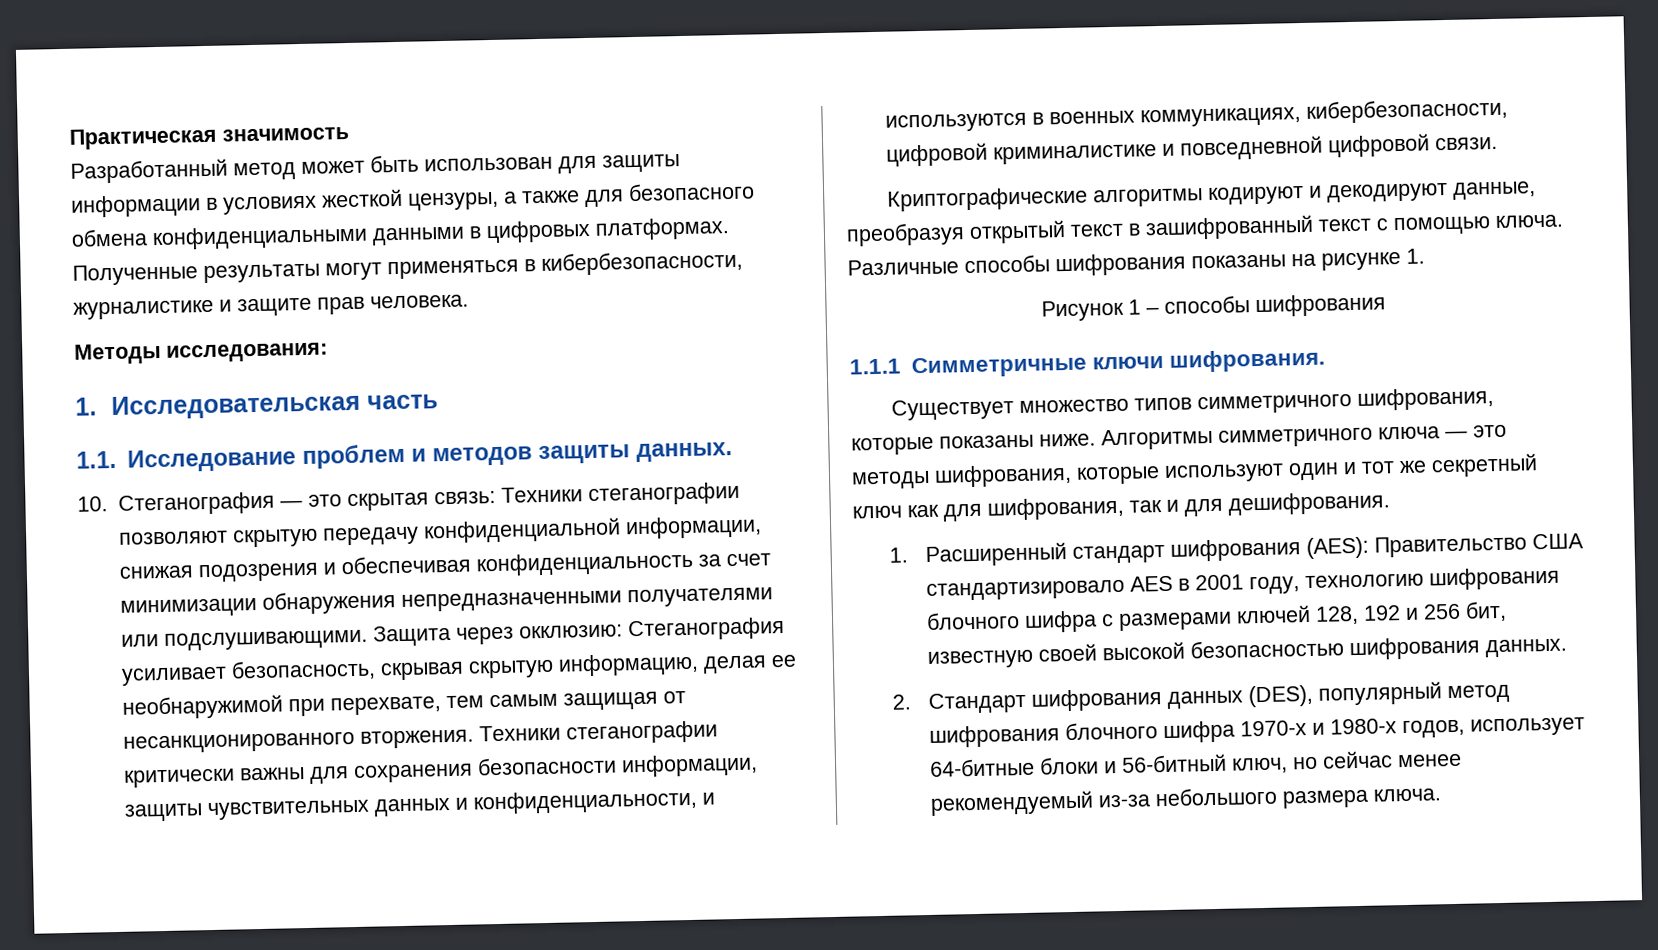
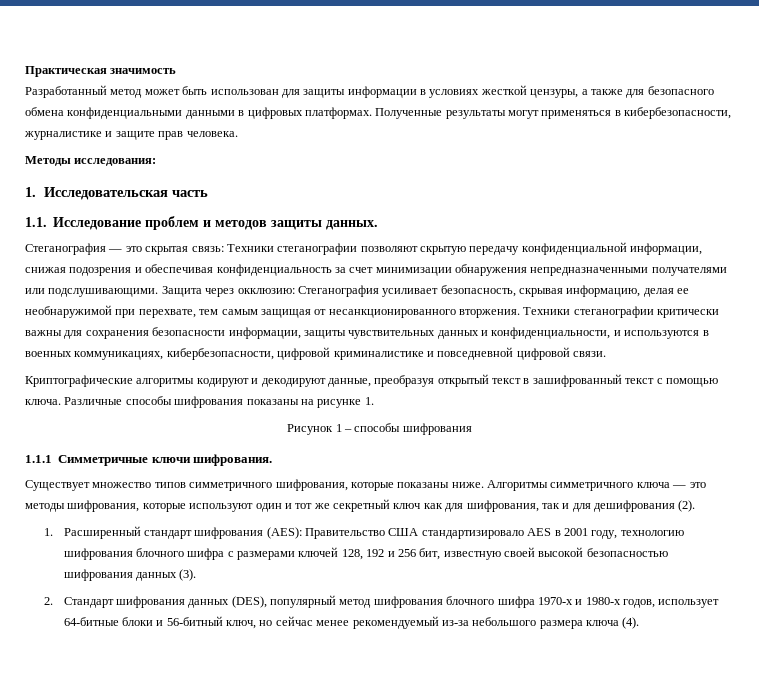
[77,496,108,512] 10. -> (379, 225) none
[467,659,554,679] скрытую -> (563, 292) none
[1228,491,1390,516] дешифрования. -> [594,500,696,512] дешифрования (2).
[1484,638,1567,658] данных. -> [135,569,197,581] данных (3).
[1372,788,1441,802] ключа. -> [585,617,640,629] ключа (4).

